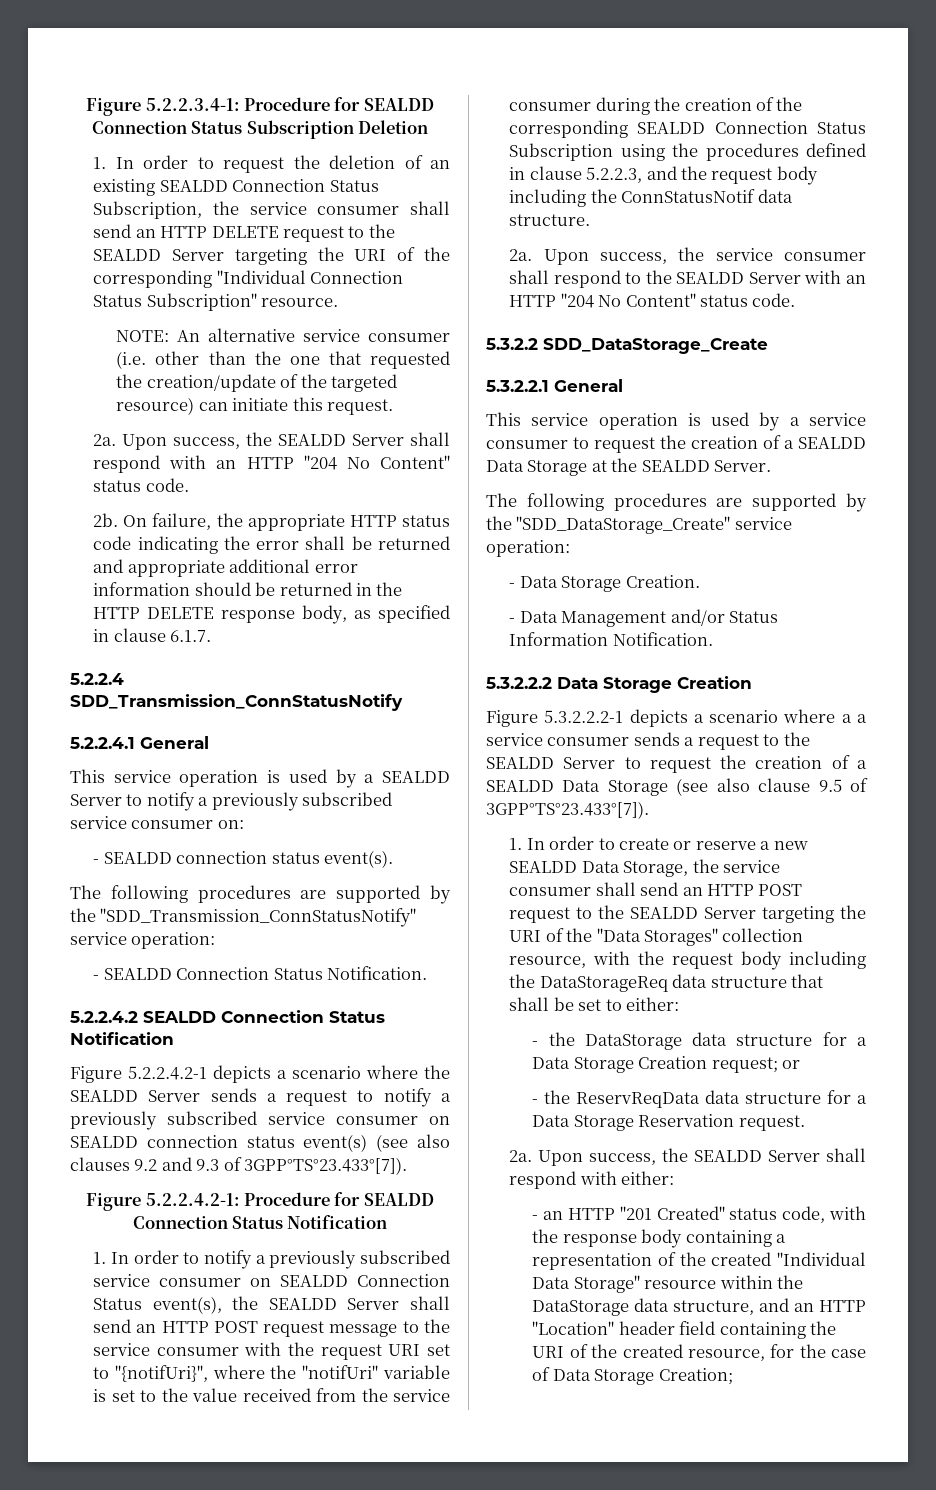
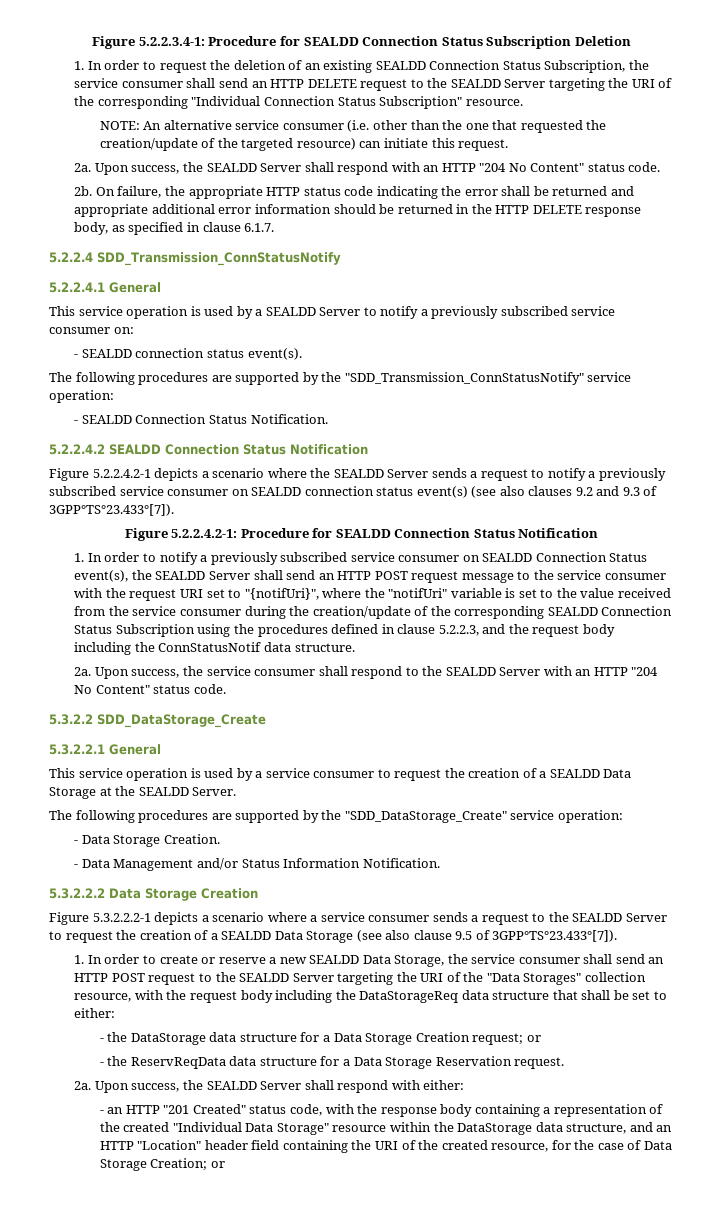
[684,98,752,111] creation -> [312,606,411,619] creation/update
[857,714,867,723] a -> (318, 918) none
(733, 1376) none -> [210,1161,225,1168] or

